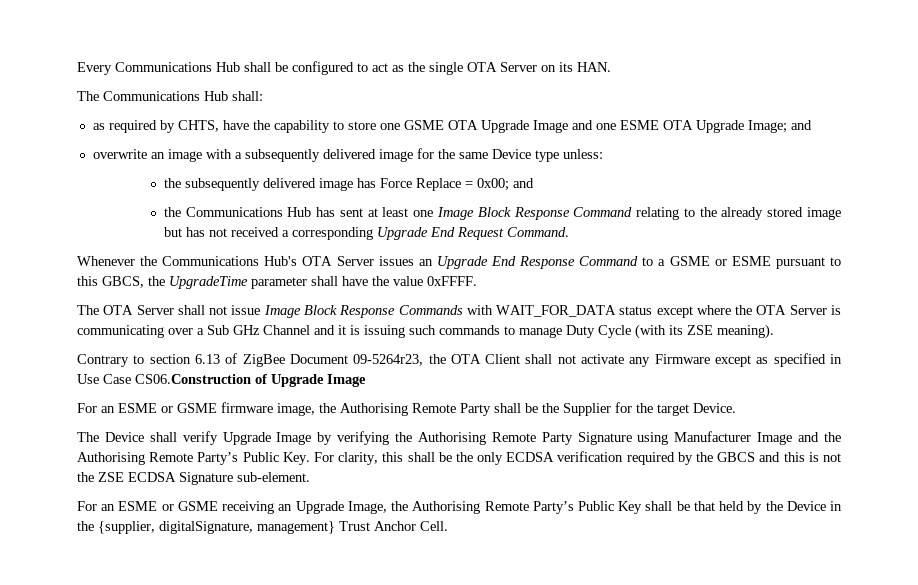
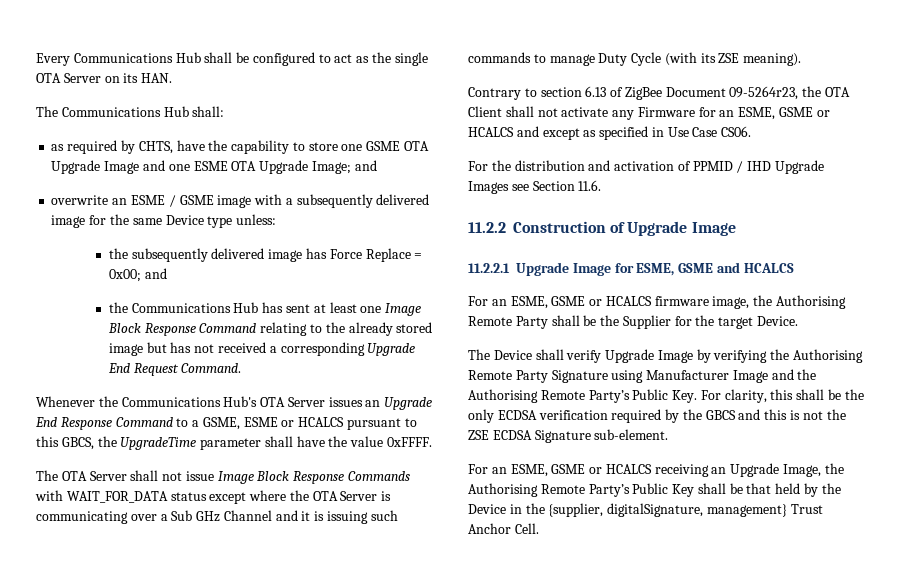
(165, 155) none -> [130,195,214,207] ESME / GSME
[669,256,771,266] GSME or ESME -> [202,417,345,430] GSME, ESME or HCALCS
(710, 359) none -> [698,107,830,120] [468,126,539,137] for an ESME, GSME or HCALCS and
[135,374,366,387] [77,403,217,413] CS06.Construction of Upgrade Image // For an ESME or GSME -> [721,126,752,137] [468,160,825,174] [468,180,602,194] [468,221,736,236] [468,262,794,276] [468,296,652,309] CS06. // For the distribution and activation of PPMID / IHD Upgrade Images see Section 11.6. // 11.2.2 Construction of Upgrade Image // 11.2.2.1 Upgrade Image for ESME, GSME and HCALCS // For an ESME, GSME or HCALCS
[118,501,218,511] ESME or GSME -> [510,464,652,477] ESME, GSME or HCALCS

